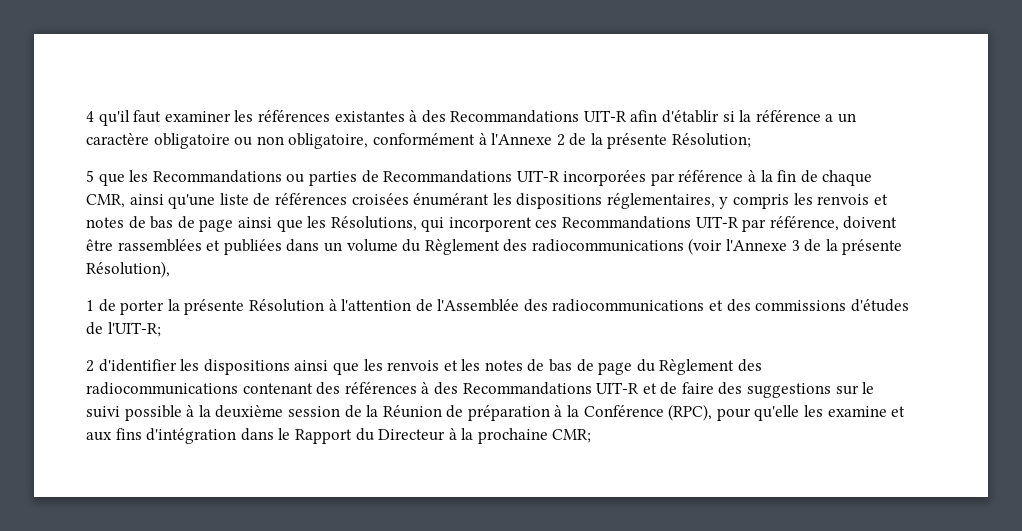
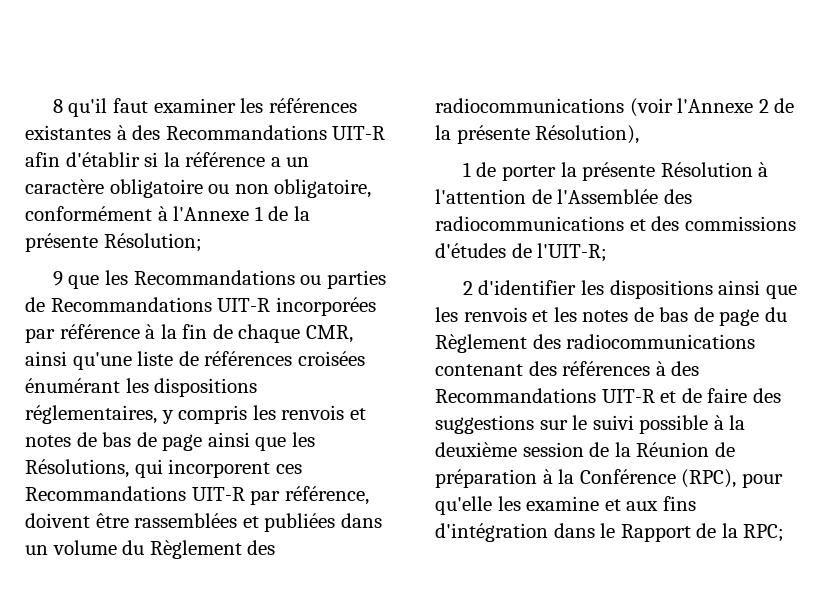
[86,111,94,122] 4 -> [52,99,63,113] 8
[556,134,565,146] 2 -> [254,206,263,221] 1
[86,170,94,182] 5 -> [52,271,63,286] 9
[791,240,800,251] 3 -> [758,99,769,113] 2
[355,428,592,444] du Directeur à la prochaine CMR; -> [696,523,785,542] de la RPC;

